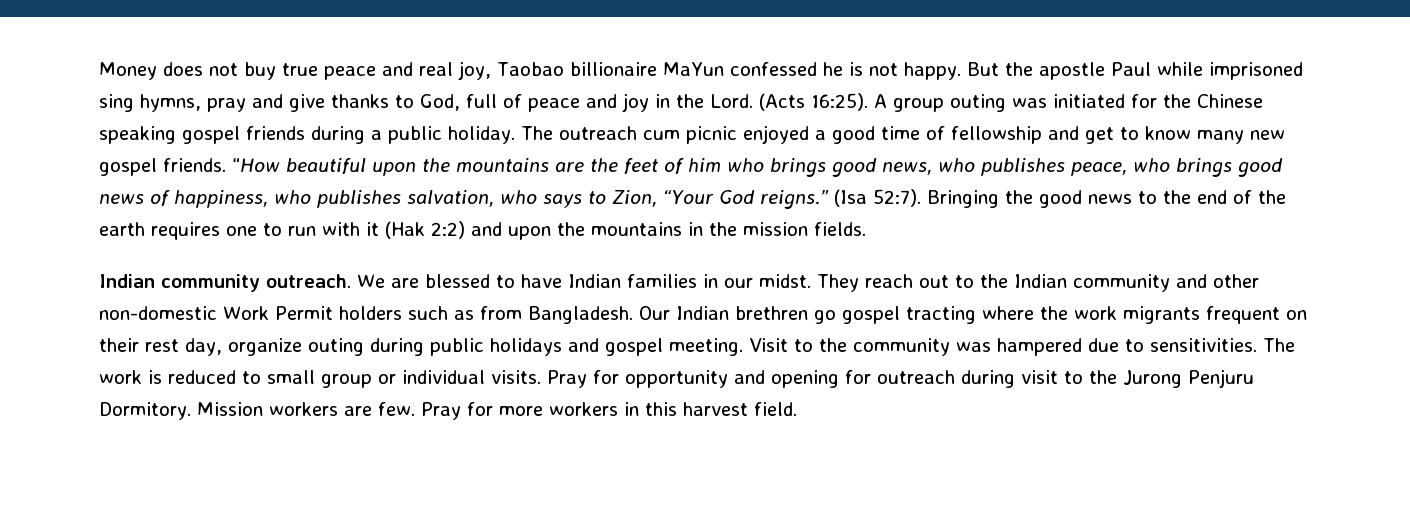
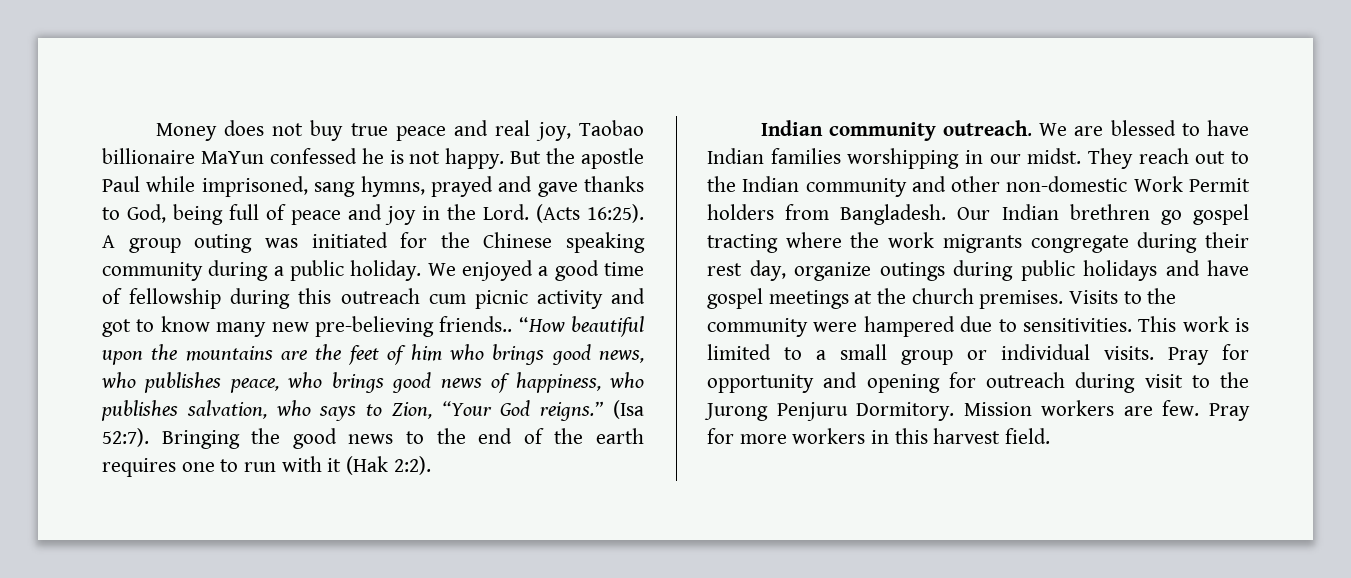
[1208,62,1303,80] [99,94,325,112] imprisoned sing hymns, pray and give -> [201,176,578,197] imprisoned, sang hymns, prayed and gave
(460, 102) none -> [173,204,223,225] being
[182,126,305,144] gospel friends -> [102,262,203,281] community
[520,126,737,144] The outreach cum picnic -> [427,263,456,276] We
[1047,126,1114,144] and get -> [230,288,645,309] [102,319,131,337] during this outreach cum picnic activity and got
[99,158,226,176] gospel friends. -> [314,316,513,337] pre-believing friends..
[431,221,866,240] 2:2) and upon the mountains in the mission fields. -> [393,456,431,475] 2:2).
(697, 281) none -> [847,148,960,169] worshipping
[407,306,474,320] such as -> (774, 212) none
[1205,306,1307,324] frequent on -> [1030,232,1198,253] congregate during
[308,338,364,356] outing -> [879,262,945,281] outings
[605,338,788,356] gospel meeting. Visit -> [1207,260,1249,276] [707,288,1119,309] have gospel meetings at the church premises. Visits
[956,342,991,352] was -> [813,322,858,332] were
[1263,338,1295,352] The -> [1138,316,1177,332] This
[168,370,261,384] reduced to -> [707,344,826,360] limited to a

